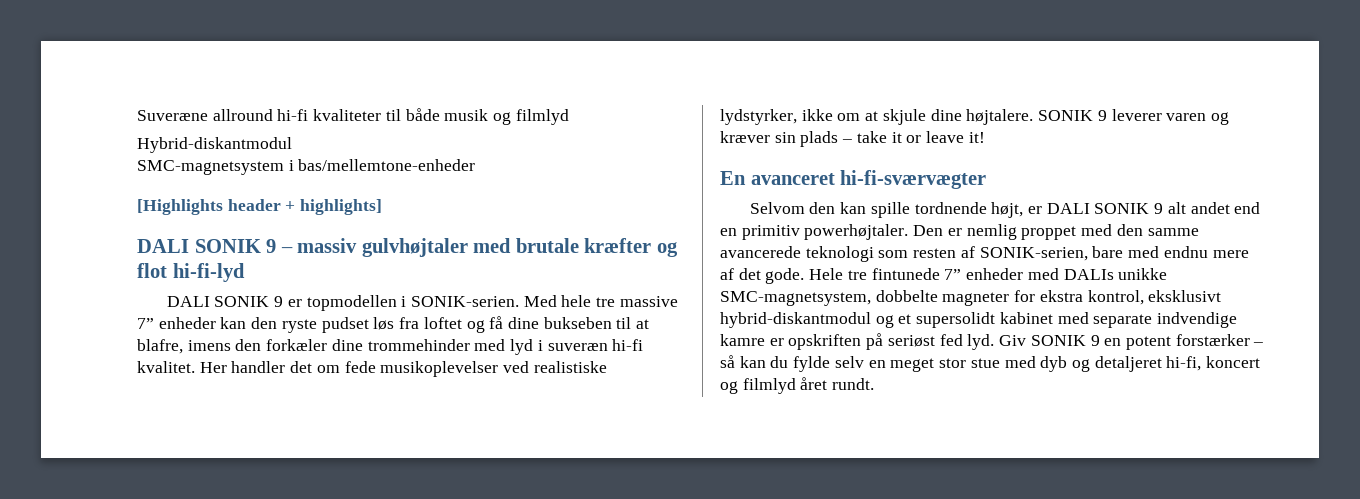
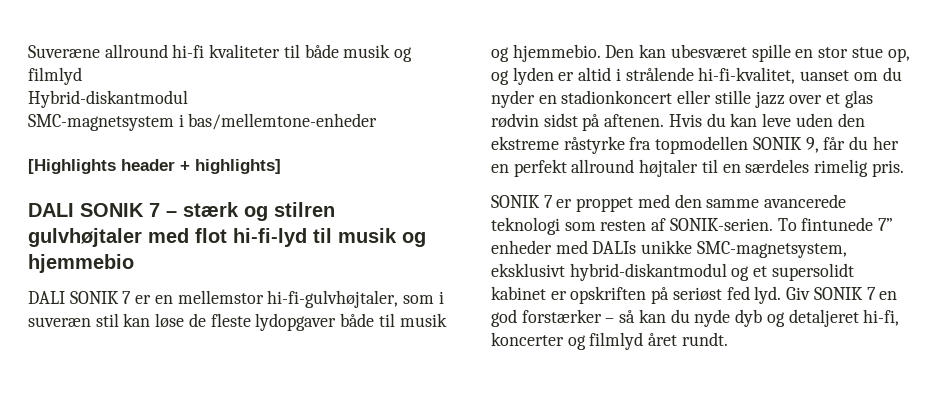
[266,238,678,257] [137,263,245,282] [166,295,678,311] [137,316,650,333] [137,339,644,355] [137,361,607,377] [720,109,1229,125] [720,131,985,147] [720,170,987,189] [749,202,1261,218] [720,224,1017,240] 9 – massiv gulvhøjtaler med brutale kræfter og flot hi-fi-lyd // DALI SONIK 9 er topmodellen i SONIK-serien. Med hele tre massive 7” enheder kan den ryste pudset løs fra loftet og få dine bukseben til at blafre, imens den forkæler dine trommehinder med lyd i suveræn hi-fi kvalitet. Her handler det om fede musikoplevelser ved realistiske lydstyrker, ikke om at skjule dine højtalere. SONIK 9 leverer varen og kræver sin plads – take it or leave it! // En avanceret hi-fi-sværvægter // Selvom den kan spille tordnende højt, er DALI SONIK 9 alt andet end en primitiv powerhøjtaler. Den er nemlig -> [149,202,335,221] [28,228,426,247] [28,254,134,273] [28,290,444,308] [28,313,447,331] [491,44,910,62] [491,67,902,85] [491,90,873,108] [491,113,865,131] [491,136,899,154] [491,159,904,177] [491,195,573,208] 7 – stærk og stilren gulvhøjtaler med flot hi-fi-lyd til musik og hjemmebio // DALI SONIK 7 er en mellemstor hi-fi-gulvhøjtaler, som i suveræn stil kan løse de fleste lydopgaver både til musik og hjemmebio. Den kan ubesværet spille en stor stue op, og lyden er altid i strålende hi-fi-kvalitet, uanset om du nyder en stadionkoncert eller stille jazz over et glas rødvin sidst på aftenen. Hvis du kan leve uden den ekstreme råstyrke fra topmodellen SONIK 9, får du her en perfekt allround højtaler til en særdeles rimelig pris. // SONIK 7 er
[979,246,1249,261] [720,268,867,284] SONIK-serien, bare med endnu mere af det gode. Hele tre -> [669,218,797,231] SONIK-serien. To
[875,290,1144,306] dobbelte magneter for ekstra kontrol, -> (847, 249) none
[1057,312,1238,328] [720,334,765,346] med separate indvendige kamre -> (546, 293) none
[1090,335,1171,350] 9 en potent -> [866,287,898,300] [491,309,517,327] 7 en god
[793,356,1036,372] fylde selv en meget stor stue med -> [694,309,731,327] nyde
[1206,356,1261,368] koncert -> [491,332,564,346] koncerter

